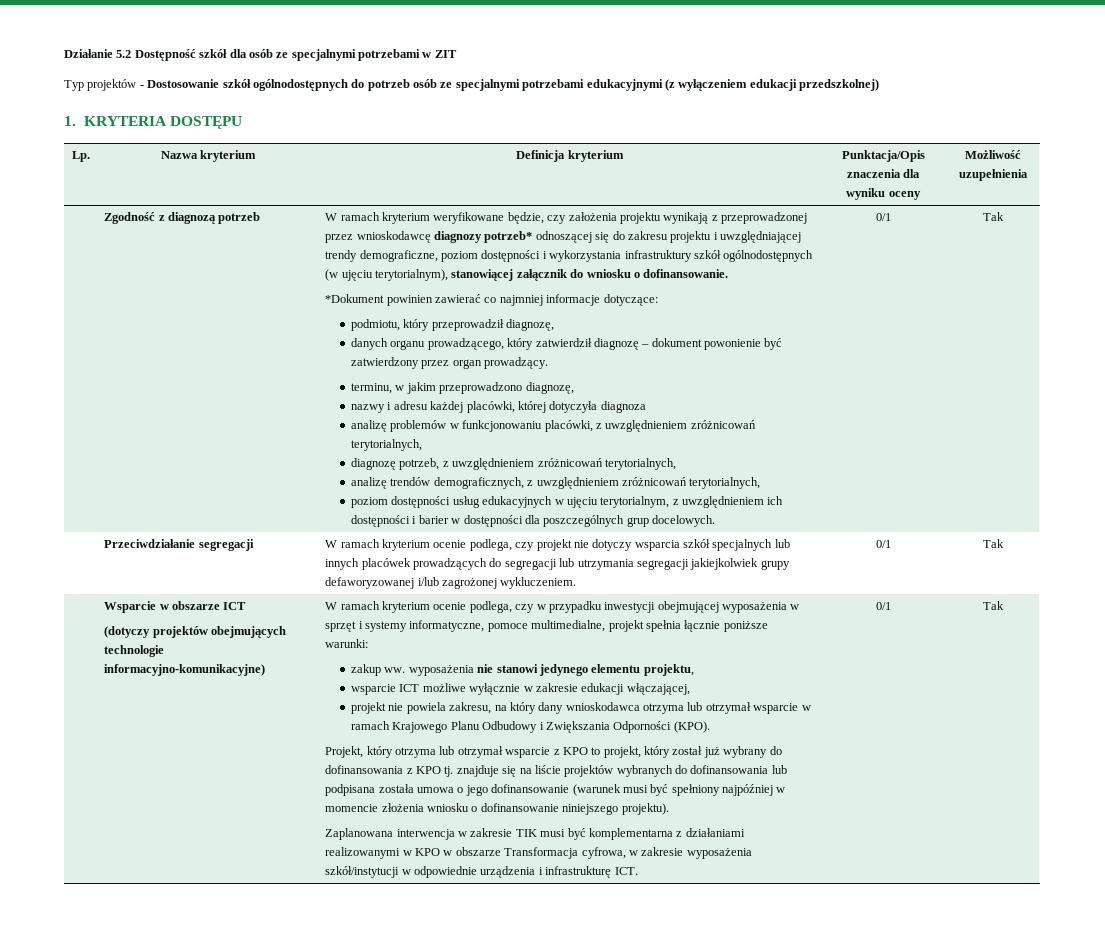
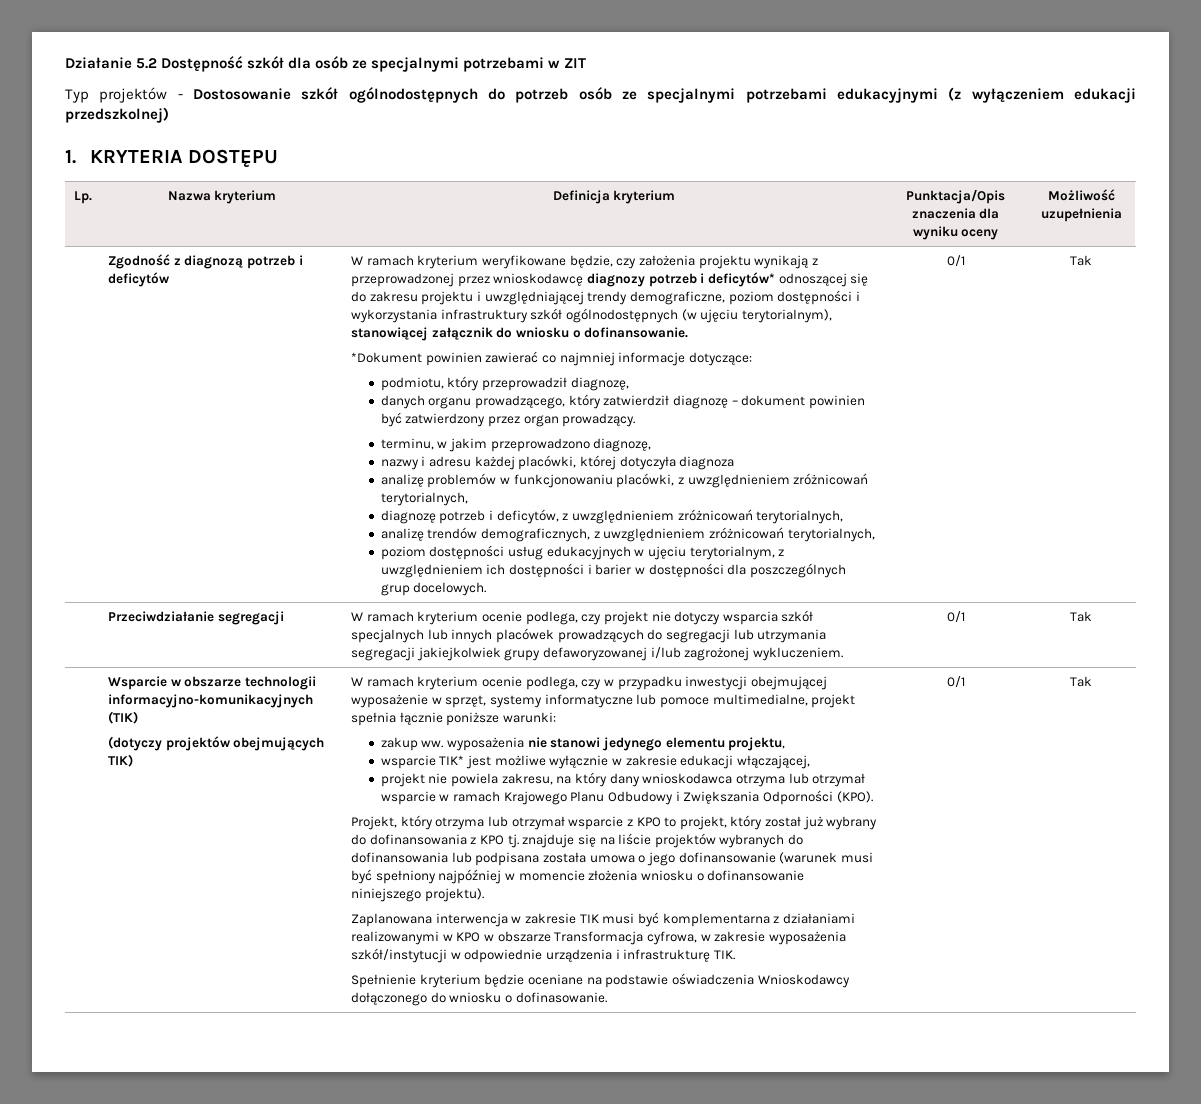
(261, 218) none -> [298,255,303,265] [108,272,171,287] i deficytów
[484,231,533,243] potrzeb* -> [648,272,775,287] potrzeb i deficytów*
[704,339,762,350] powonienie -> [808,395,865,409] powinien
[399,458,440,470] potrzeb, -> [439,509,559,524] potrzeb i deficytów,
[223,602,247,610] ICT -> [244,676,316,690] [108,694,314,708] [108,711,139,724] technologii informacyjno-komunikacyjnych (TIK)
[104,645,165,657] [104,664,266,676] technologie informacyjno-komunikacyjne) -> [108,754,134,767] TIK)
[721,602,800,613] [325,620,485,632] wyposażenia w sprzęt i systemy informatyczne, -> [351,694,657,708] wyposażenie w sprzęt, systemy informatyczne lub
[399,684,420,692] ICT -> [439,755,492,769] TIK* jest
[614,867,638,875] ICT. -> [713,950,735,960] [351,973,850,988] [351,992,607,1006] TIK. // Spełnienie kryterium będzie oceniane na podstawie oświadczenia Wnioskodawcy dołączonego do wniosku o dofinasowanie.

